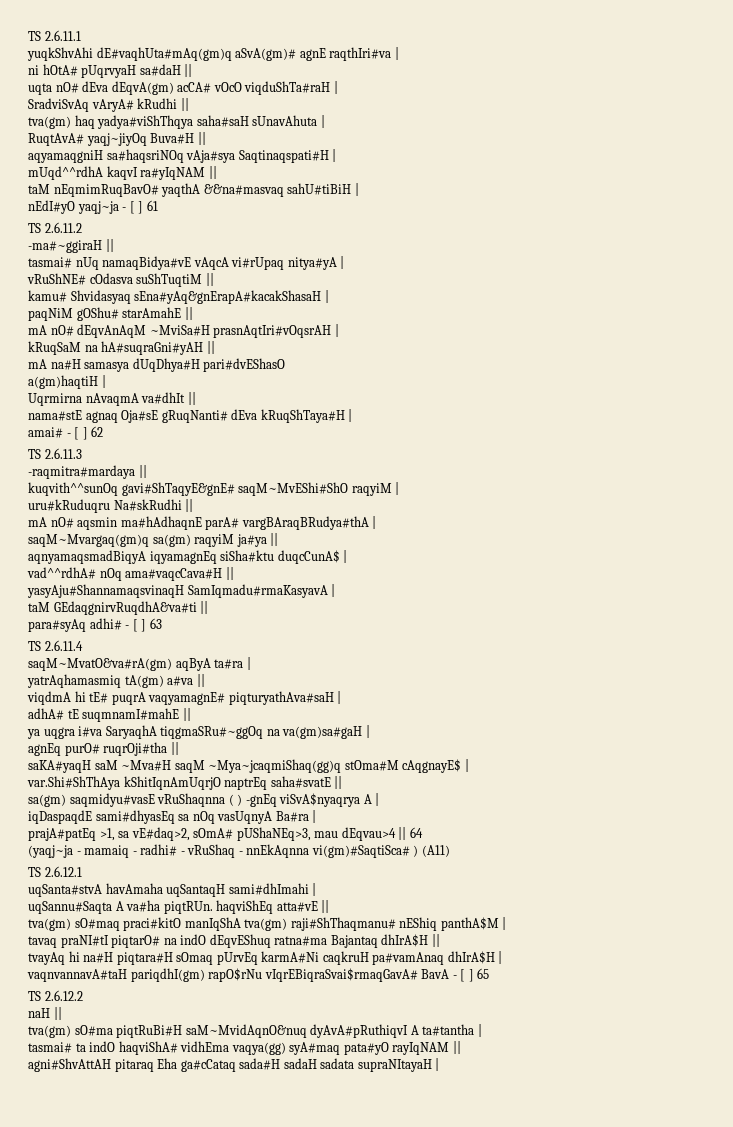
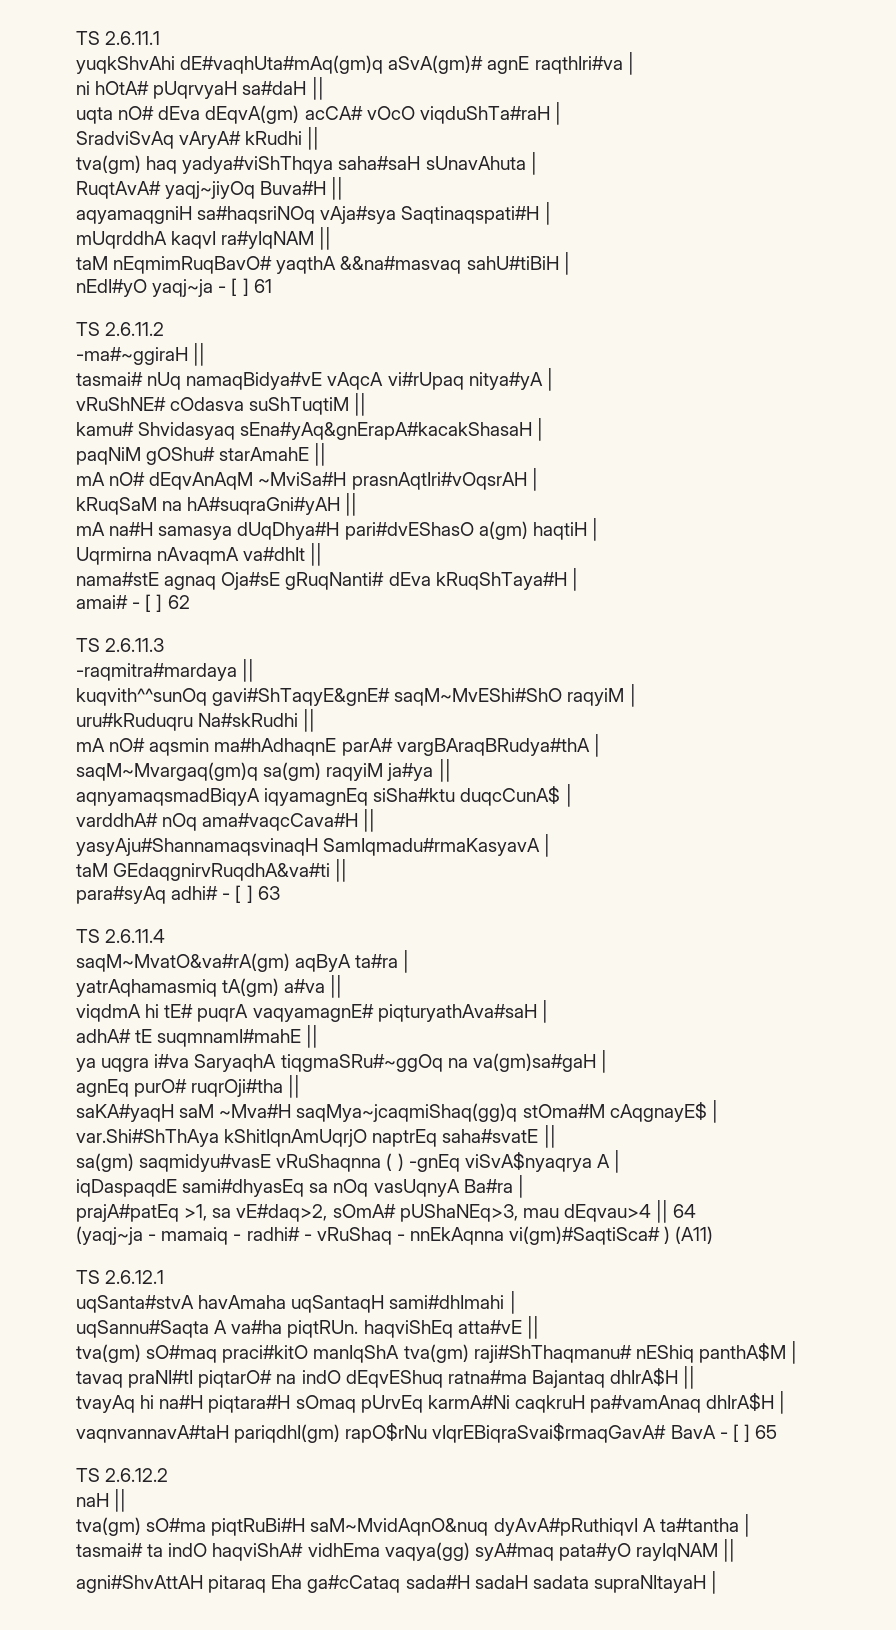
[28,166,103,180] mUqd^^rdhA -> [76,231,167,249] mUqrddhA
[28,375,98,389] // a(gm)haqtiH -> [478,521,587,540] a(gm) haqtiH
[27,567,96,579] vad^^rdhA# -> [76,813,158,827] varddhA#
[174,759,342,773] saqM ~Mya~jcaqmiShaq(gg)q -> [296,1103,518,1122] saqMya~jcaqmiShaq(gg)q

